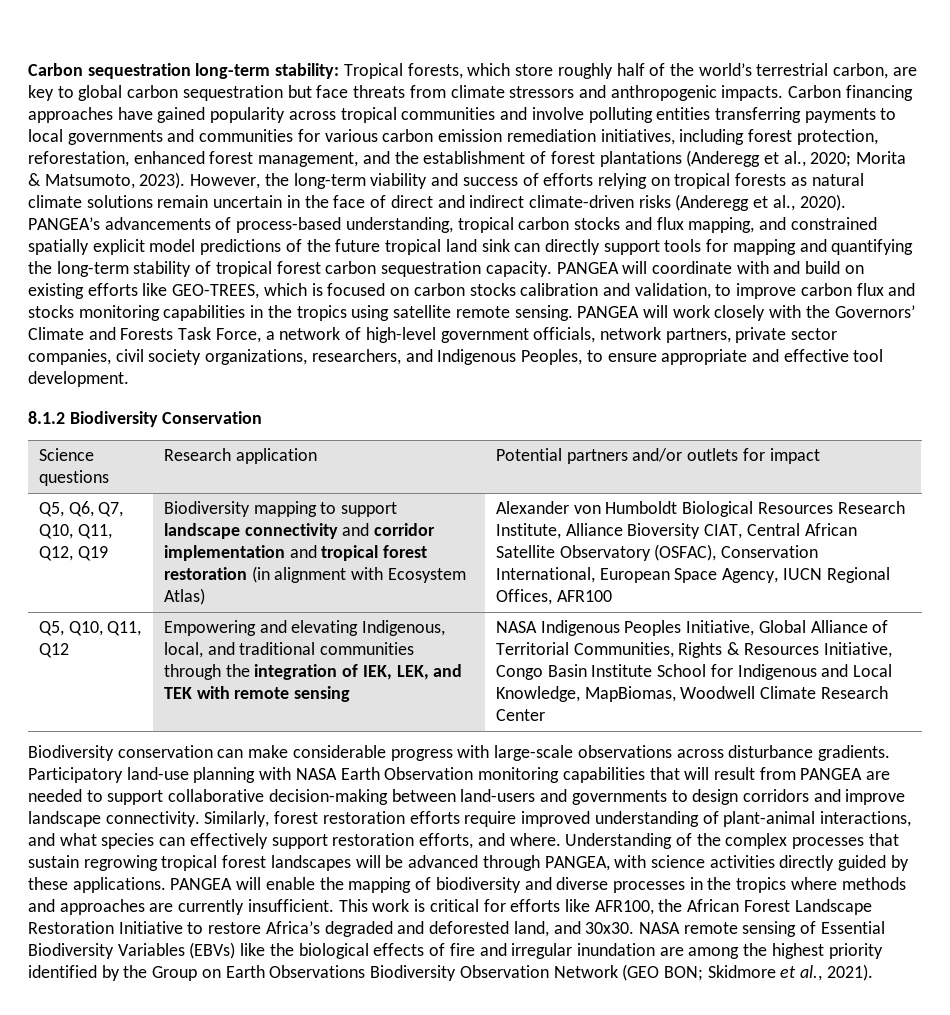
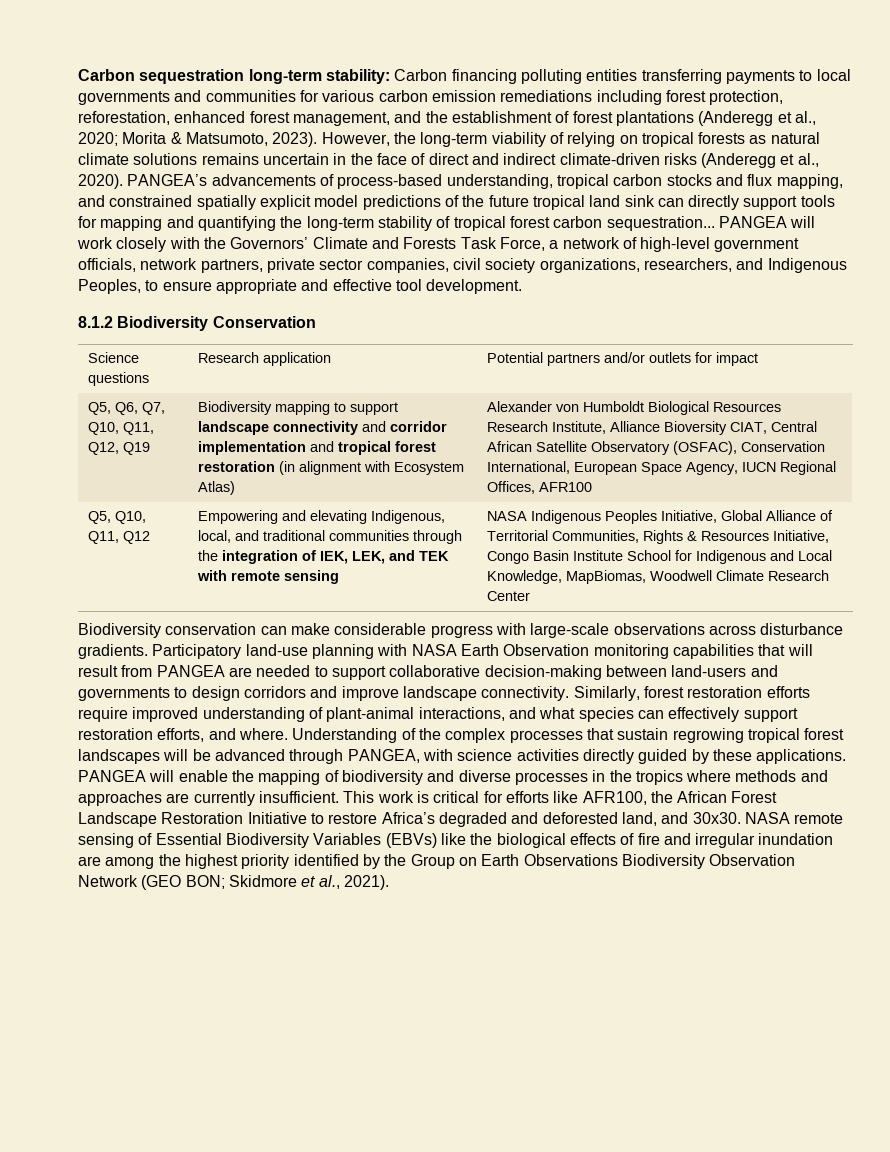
[343,63,917,79] [28,85,913,101] [28,107,584,123] Tropical forests, which store roughly half of the world’s terrestrial carbon, are key to global carbon sequestration but face threats from climate stressors and anthropogenic impacts. Carbon financing approaches have gained popularity across tropical communities and involve -> [394,69,517,84] Carbon financing
[506,129,675,145] remediation initiatives, -> [500,90,593,102] remediations
[431,173,594,186] and success of efforts -> [549,132,564,144] of
[157,195,209,208] remain -> [201,153,259,165] remains
[381,261,864,277] [28,283,916,299] [28,305,573,321] sequestration capacity. PANGEA will coordinate with and build on existing efforts like GEO-TREES, which is focused on carbon stocks calibration and validation, to improve carbon flux and stocks monitoring capabilities in the tropics using satellite remote sensing. -> [606,216,715,231] sequestration...

